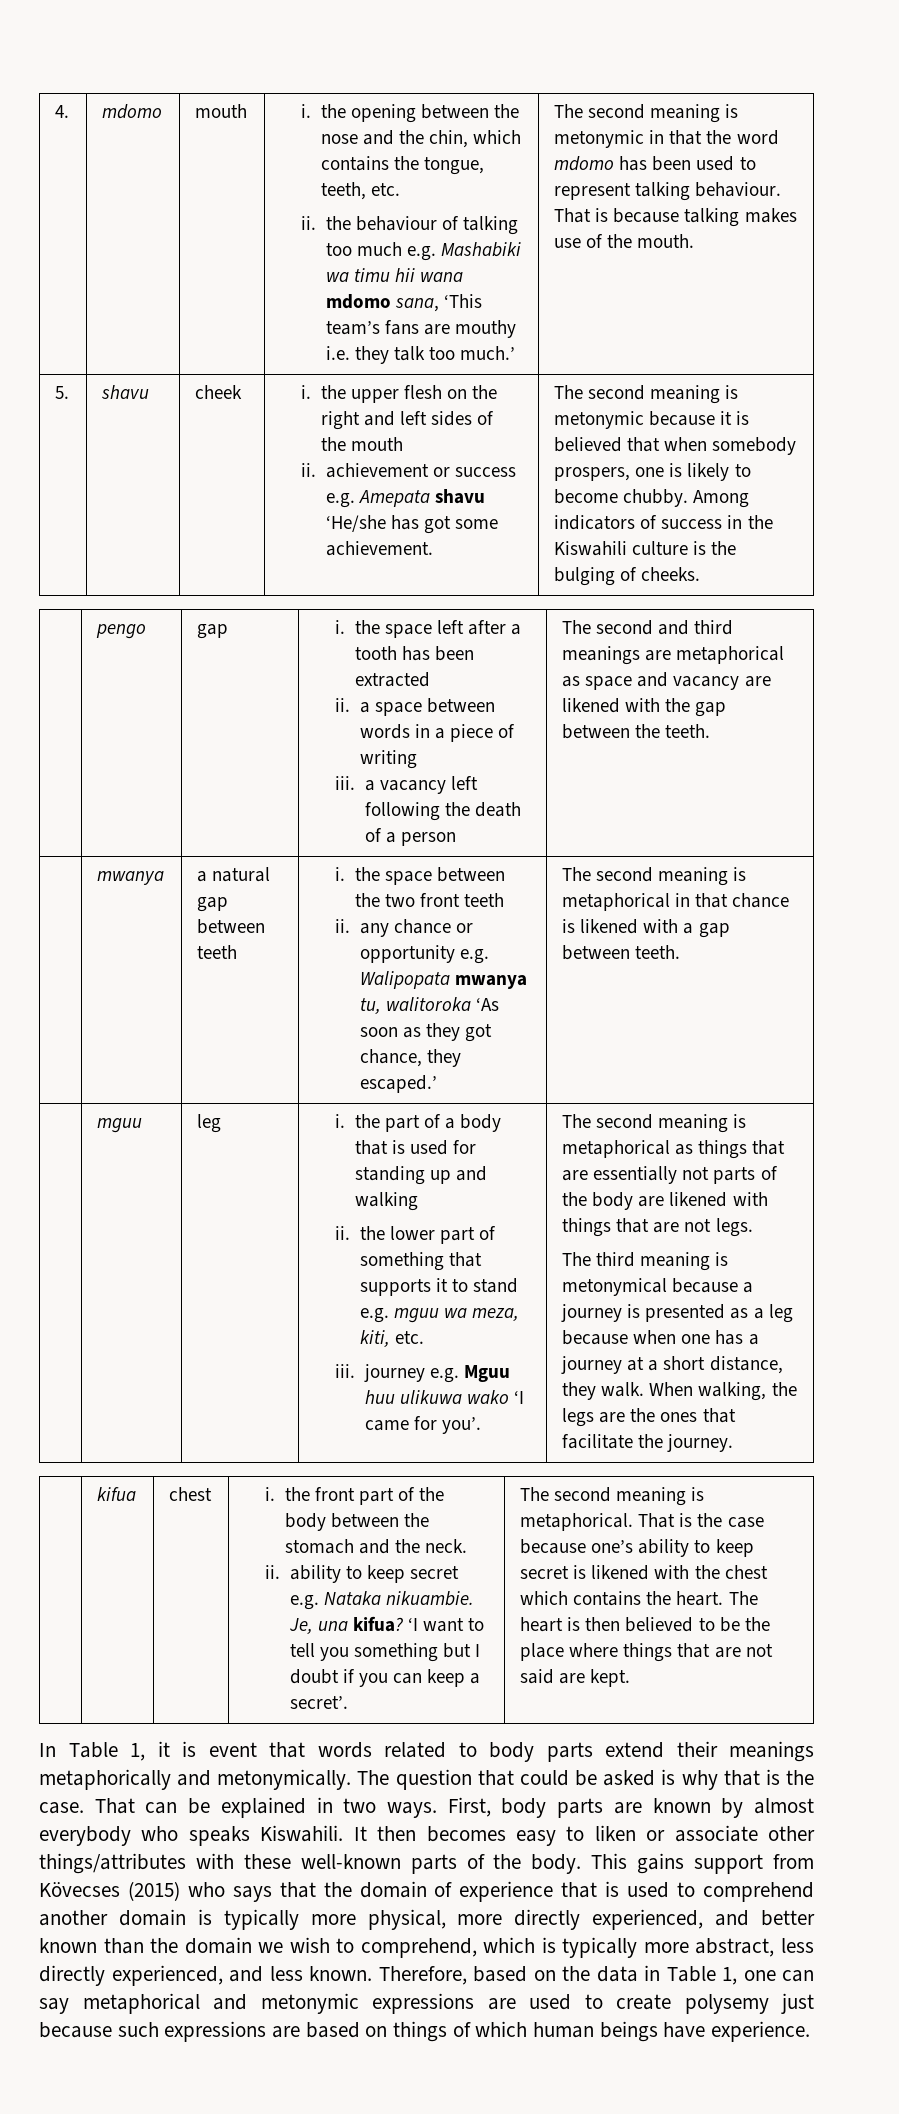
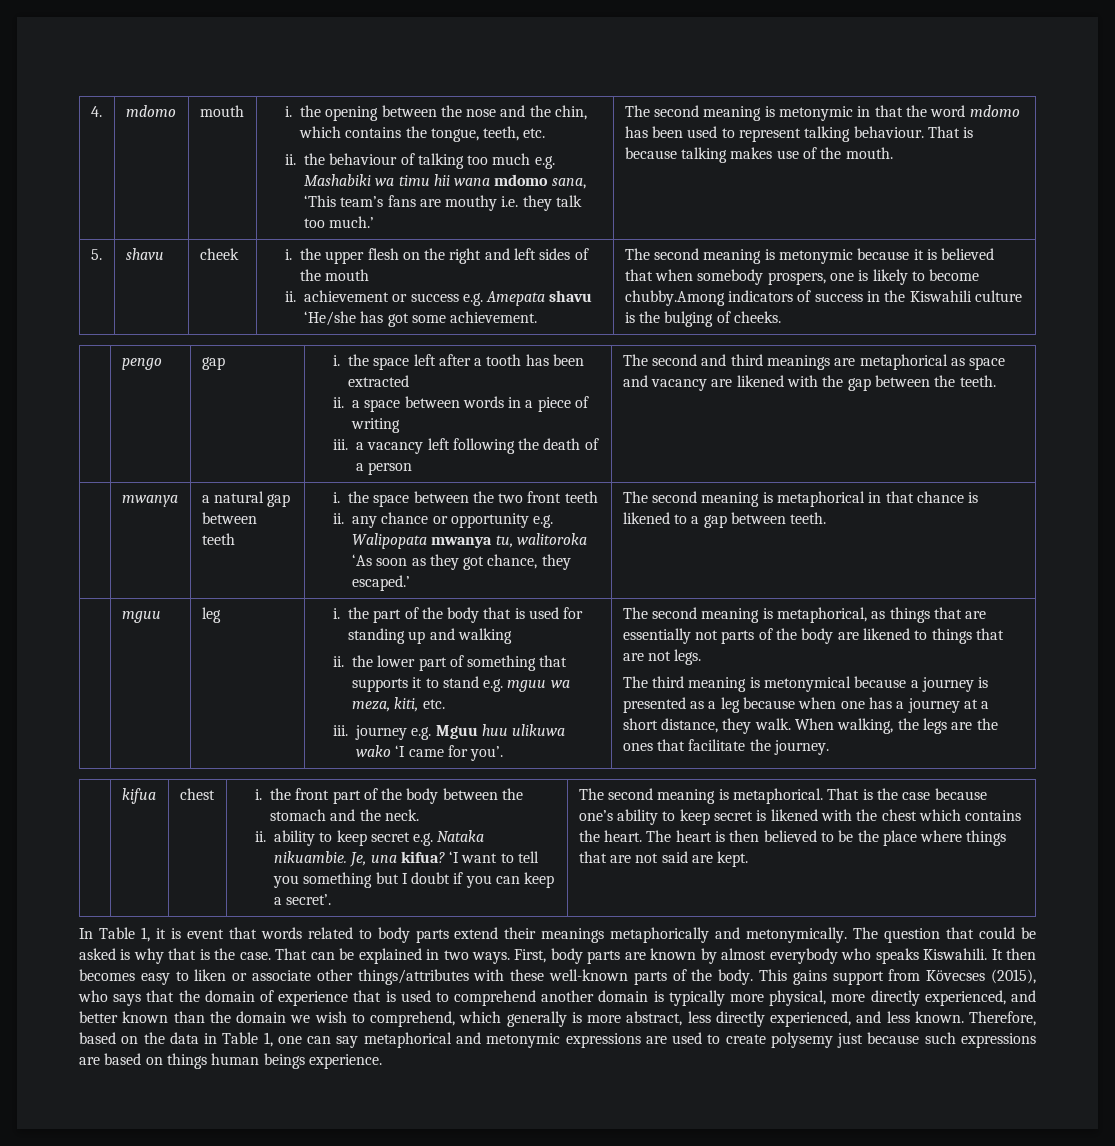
[623,489,750,508] chubby. Among -> [624,290,725,306] chubby.Among
[643,919,679,933] with -> [673,514,687,524] to
[445,1118,456,1129] a -> [421,607,443,619] the
[562,1140,671,1158] metaphorical -> [776,607,867,623] metaphorical,
[732,1192,768,1206] with -> [914,630,928,640] to
[127,1881,180,1901] (2015) -> [990,969,1036,984] (2015),
[541,1937,638,1958] is typically -> [506,1011,582,1027] generally is
[452,2021,528,2037] of which -> (207, 1061) none
[663,2022,706,2038] have -> (305, 1061) none

